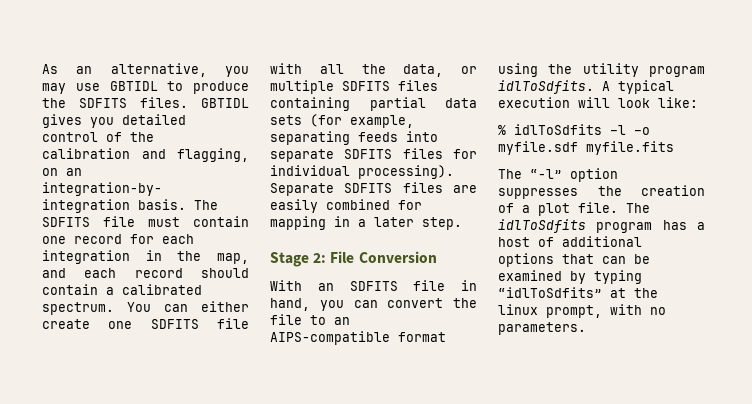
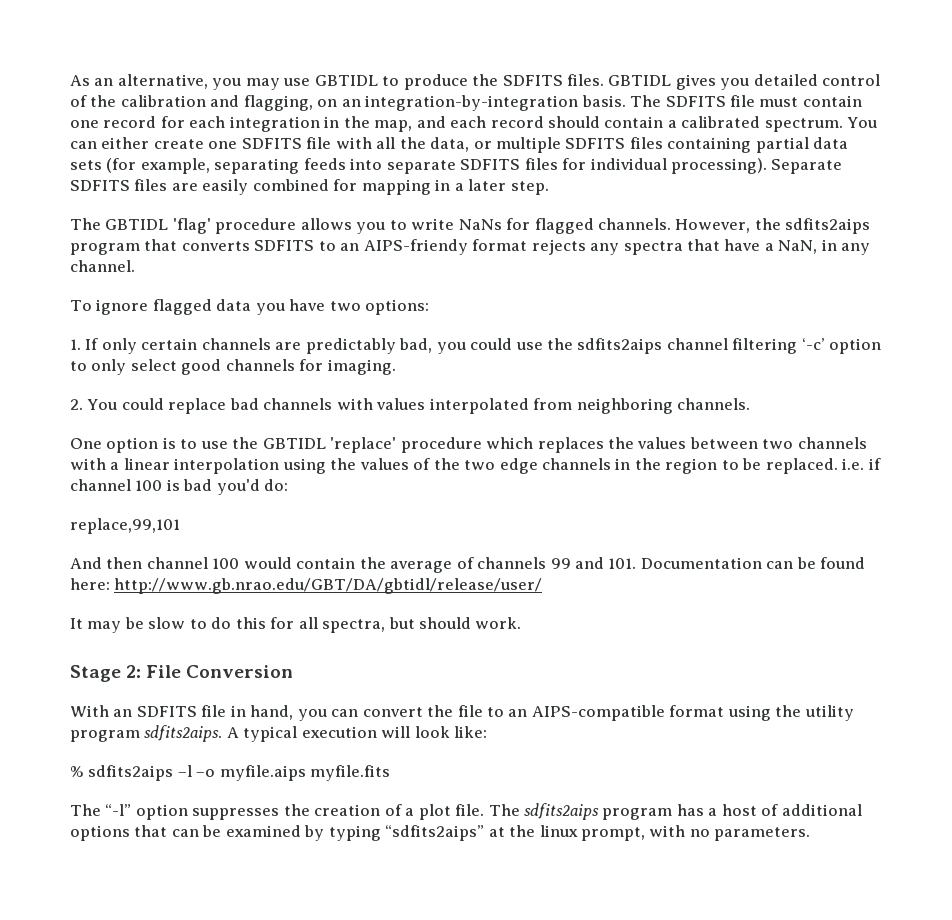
(462, 223) none -> [70,218,871,234] [70,239,871,255] [70,260,135,272] [70,299,430,315] [70,338,882,354] [70,359,396,375] [70,398,750,414] [70,437,867,453] [70,458,881,474] [70,479,289,495] [70,518,180,534] [70,557,866,573] [70,578,543,594] [70,617,522,633] // The GBTIDL 'flag' procedure allows you to write NaNs for flagged channels. However, the sdfits2aips program that converts SDFITS to an AIPS-friendy format rejects any spectra that have a NaN, in any channel. // To ignore flagged data you have two options: // 1. If only certain channels are predictably bad, you could use the sdfits2aips channel filtering ‘-c’ option to only select good channels for imaging. // 2. You could replace bad channels with values interpolated from neighboring channels. // One option is to use the GBTIDL 'replace' procedure which replaces the values between two channels with a linear interpolation using the values of the two edge channels in the region to be replaced. i.e. if channel 100 is bad you'd do: // replace,99,101 // And then channel 100 would contain the average of channels 99 and 101. Documentation can be found here: http://www.gb.nrao.edu/GBT/DA/gbtidl/release/user/ // It may be slow to do this for all spectra, but should work.
[498,80,594,94] idlToSdfits. -> [144,725,223,742] sdfits2aips.
[514,124,602,135] idlToSdfits -> [88,765,174,781] sdfits2aips
[498,141,578,155] myfile.sdf -> [219,765,306,781] myfile.aips
[498,219,586,233] idlToSdfits -> [524,803,600,820] sdfits2aips
[498,287,602,298] “idlToSdfits” -> [385,825,485,841] “sdfits2aips”

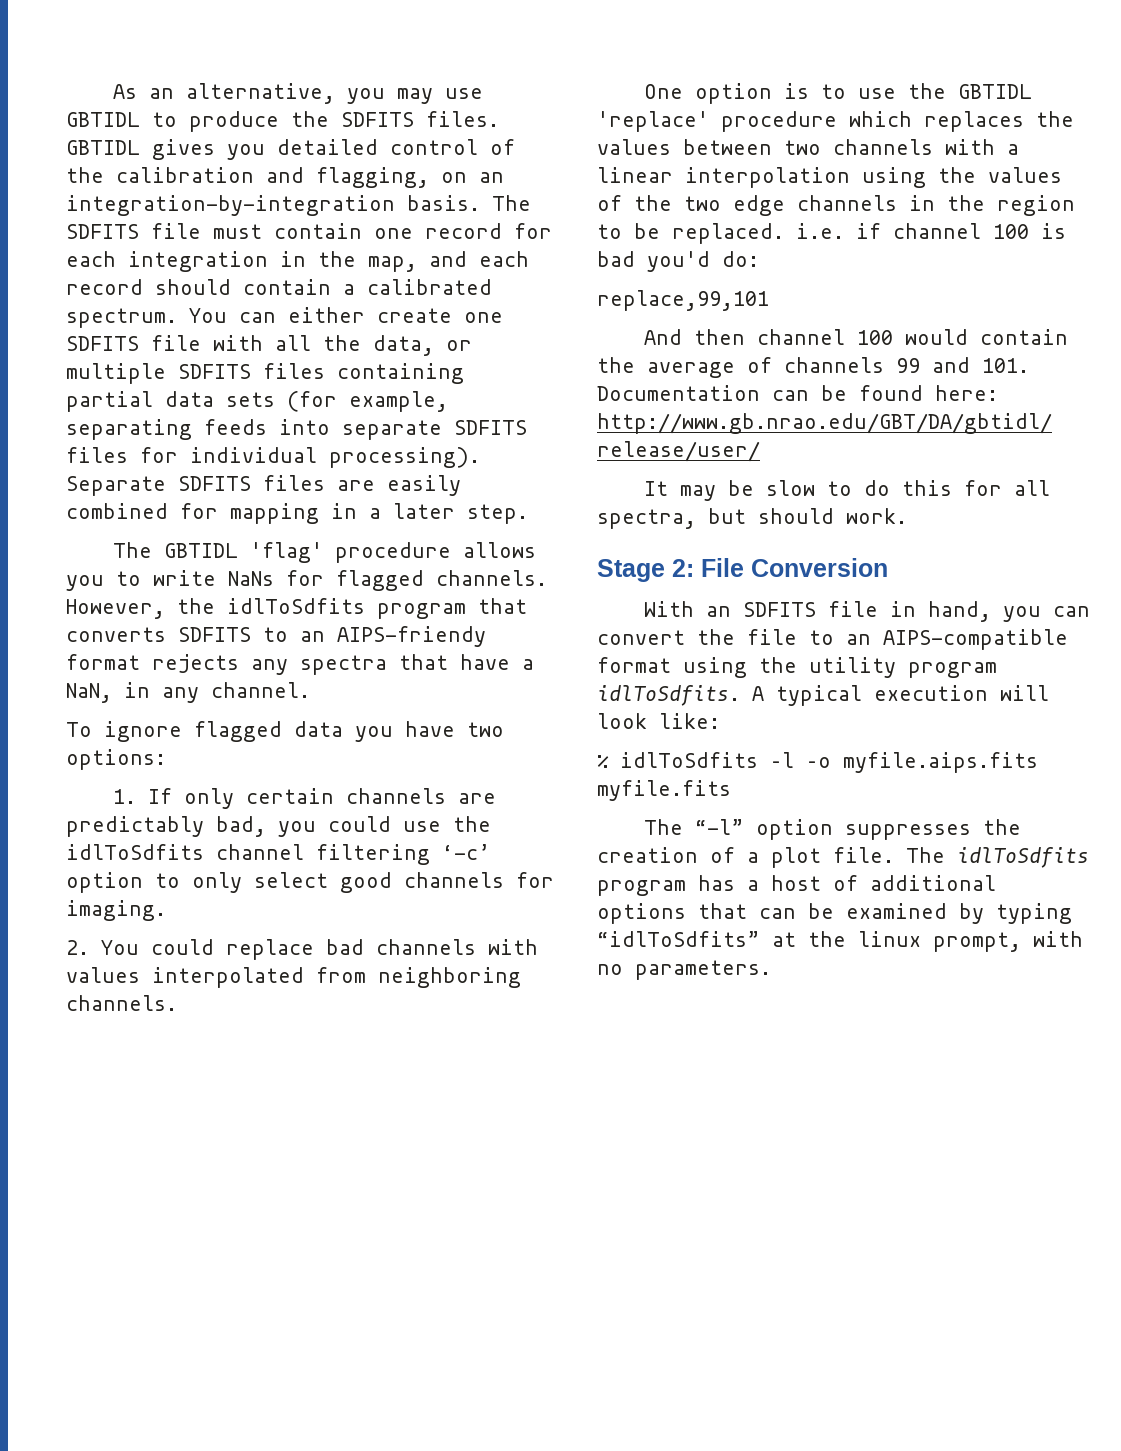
[785,218,871,234] sdfits2aips -> [227,598,365,614] idlToSdfits
[577,338,663,354] sdfits2aips -> [66,844,204,860] idlToSdfits
[144,725,223,742] sdfits2aips. -> [597,685,740,706] idlToSdfits.
[88,765,174,781] sdfits2aips -> [620,752,758,768] idlToSdfits
[219,765,306,781] myfile.aips -> [843,752,1038,773] myfile.aips.fits
[524,803,600,820] sdfits2aips -> [957,847,1089,868] idlToSdfits
[385,825,485,841] “sdfits2aips” -> [597,931,760,947] “idlToSdfits”

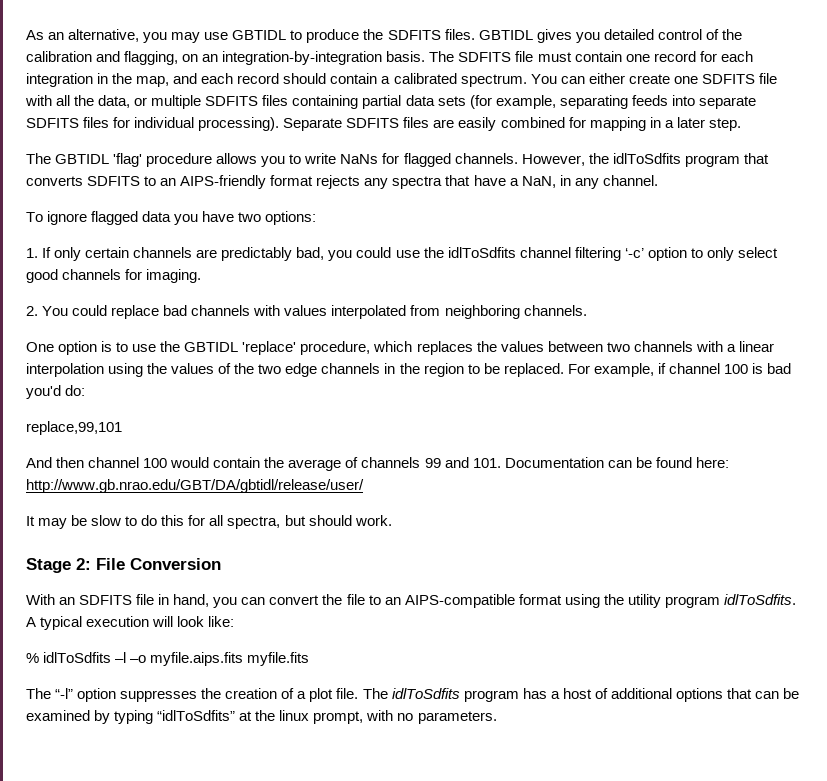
[337,626,486,647] AIPS-friendy -> [180,175,267,189] AIPS-friendly
[721,111,837,132] procedure -> [300,341,371,355] procedure,
[796,223,844,239] i.e. -> [567,363,654,377] For example,

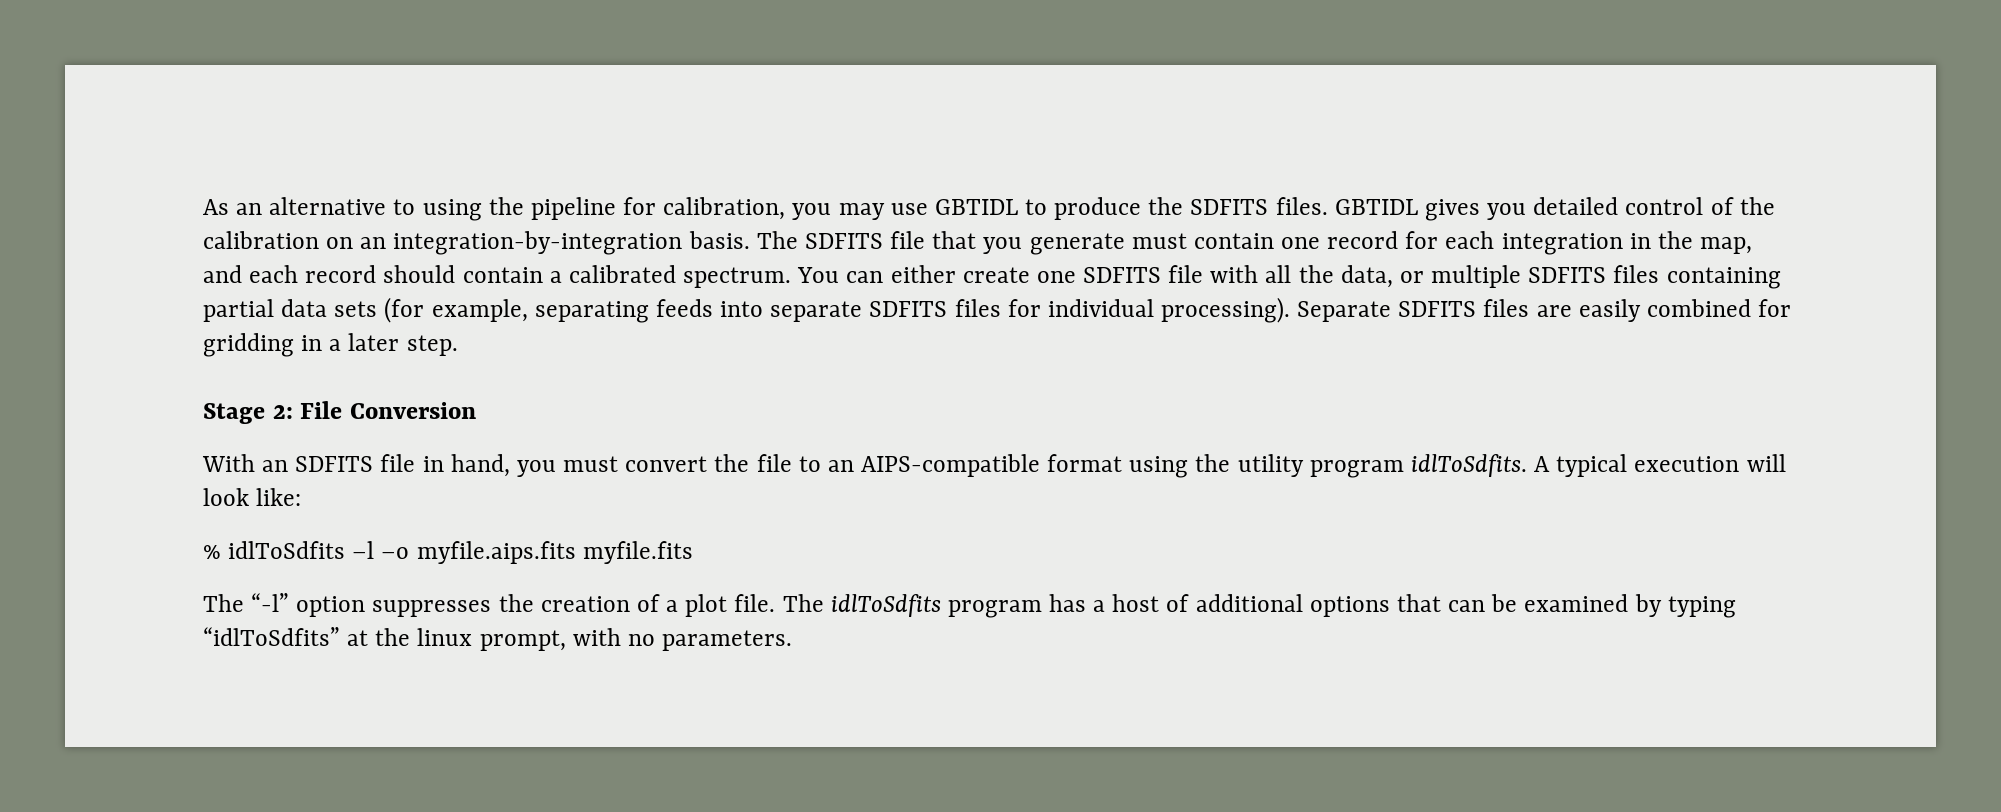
[68,29,140,42] alternative, -> [269,197,786,221] alternative to using the pipeline for calibration,
[96,51,179,65] and flagging, -> (319, 240) none
(534, 56) none -> [932,231,1125,255] that you generate
[589,117,646,131] mapping -> [203,333,294,357] gridding
[26,153,769,167] [26,175,658,189] [26,211,317,225] [26,247,778,261] [26,269,202,283] [26,305,587,319] [26,341,774,355] [26,363,792,377] [26,385,86,399] [26,421,122,435] [26,457,729,471] [26,479,364,493] [26,515,392,529] // The GBTIDL 'flag' procedure allows you to write NaNs for flagged channels. However, the idlToSdfits program that converts SDFITS to an AIPS-friendly format rejects any spectra that have a NaN, in any channel. // To ignore flagged data you have two options: // 1. If only certain channels are predictably bad, you could use the idlToSdfits channel filtering ‘-c’ option to only select good channels for imaging. // 2. You could replace bad channels with values interpolated from neighboring channels. // One option is to use the GBTIDL 'replace' procedure, which replaces the values between two channels with a linear interpolation using the values of the two edge channels in the region to be replaced. For example, if channel 100 is bad you'd do: // replace,99,101 // And then channel 100 would contain the average of channels 99 and 101. Documentation can be found here: http://www.gb.nrao.edu/GBT/DA/gbtidl/release/user/ // It may be slow to do this for all spectra, but should work. -> (458, 345) none
[241,597,266,605] can -> [563,456,619,472] must

